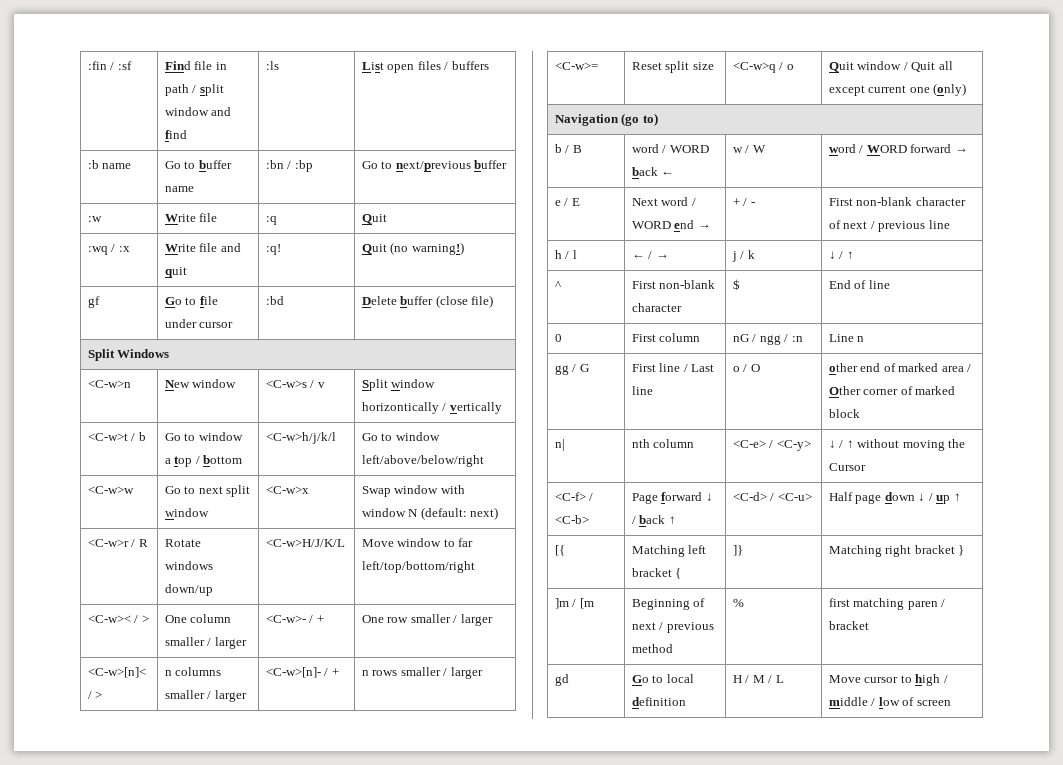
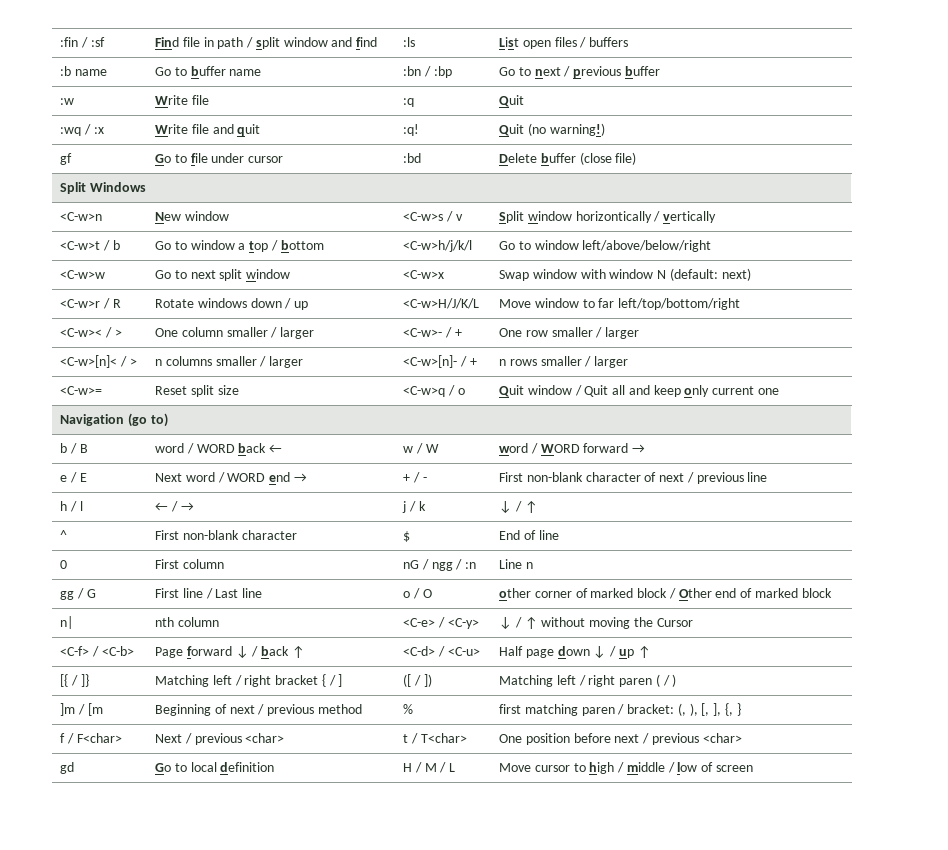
[395,161,471,172] next/previous -> [534,66,622,78] next / previous
[164,584,213,596] down/up -> [250,298,309,310] down / up
[828,85,865,96] except -> [628,385,710,397] and keep only
[933,83,967,96] (only) -> (779, 391) none
[860,363,964,372] end of marked area -> [534,588,668,598] corner of marked block
[863,389,899,395] corner -> [715,588,737,598] end
[631,545,707,557] | Matching left -> [70,674,89,687] [154,675,272,687] / ]} | Matching left / right
[732,545,743,556] [828,545,965,557] | ]} | Matching right bracket } -> [328,674,343,687] [402,674,432,687] [498,674,677,687] / ] | ([ / ]) | Matching left / right paren ( / )
[828,621,869,630] bracket -> [627,703,741,716] [59,733,122,744] [154,733,285,745] [402,733,467,744] [498,733,742,745] bracket: (, ), [, ], {, } // f / F<char> | Next / previous <char> | t / T<char> | One position before next / previous <char>

